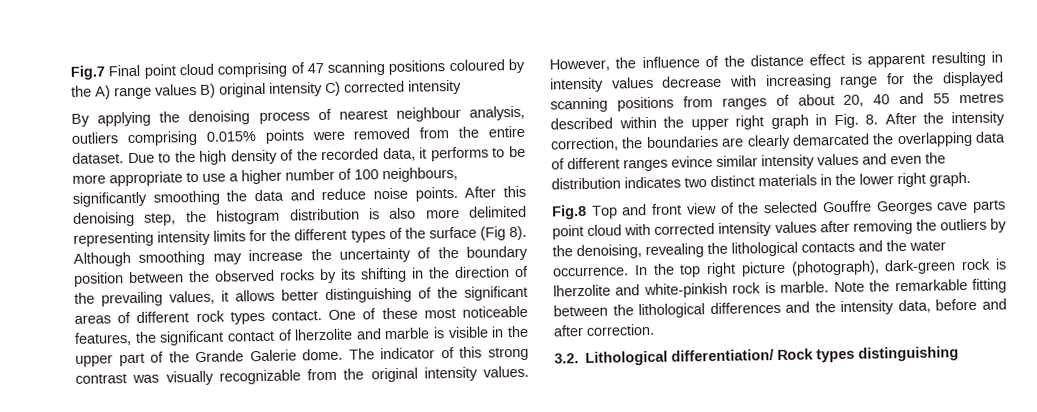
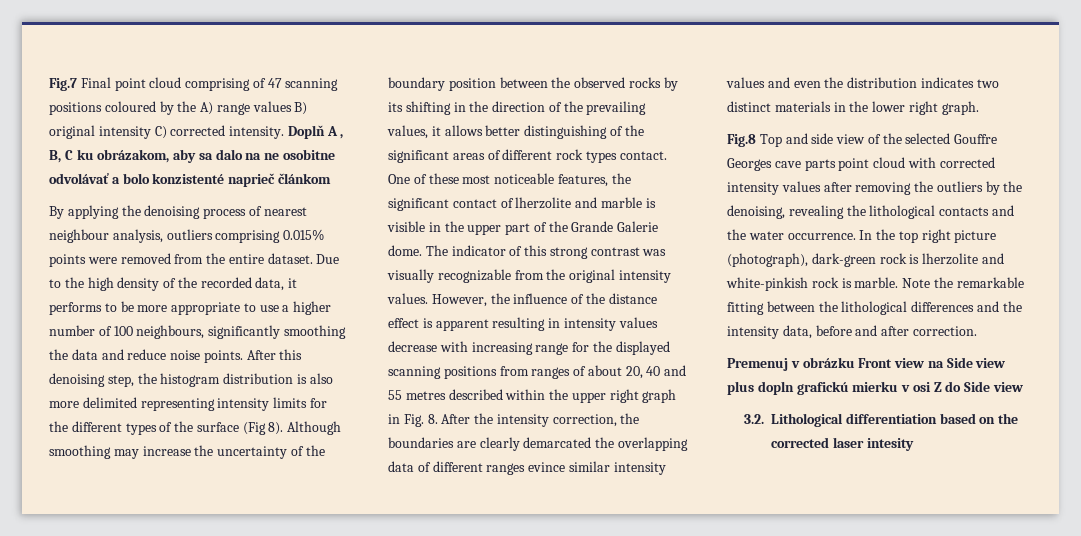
[408,79,462,95] intensity -> [229,125,344,139] [49,149,336,163] [49,173,331,187] intensity. Doplň A , B, C ku obrázakom, aby sa dalo na ne osobitne odvolávať a bolo konzistenté naprieč článkom
[651,203,683,215] front -> [811,133,834,144] side
[554,346,960,366] 3.2. Lithological differentiation/ Rock types distinguishing -> [727,357,1006,371] [727,381,1024,395] [744,413,1019,427] [771,437,914,451] Premenuj v obrázku Front view na Side view plus dopln grafickú mierku v osi Z do Side view // 3.2. Lithological differentiation based on the corrected laser intesity

